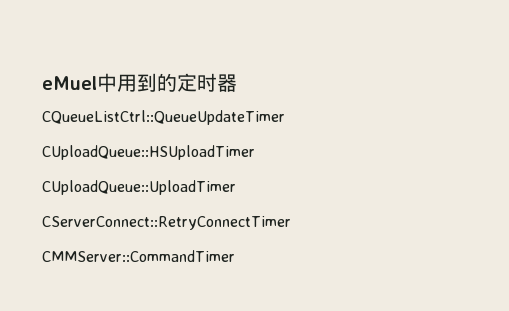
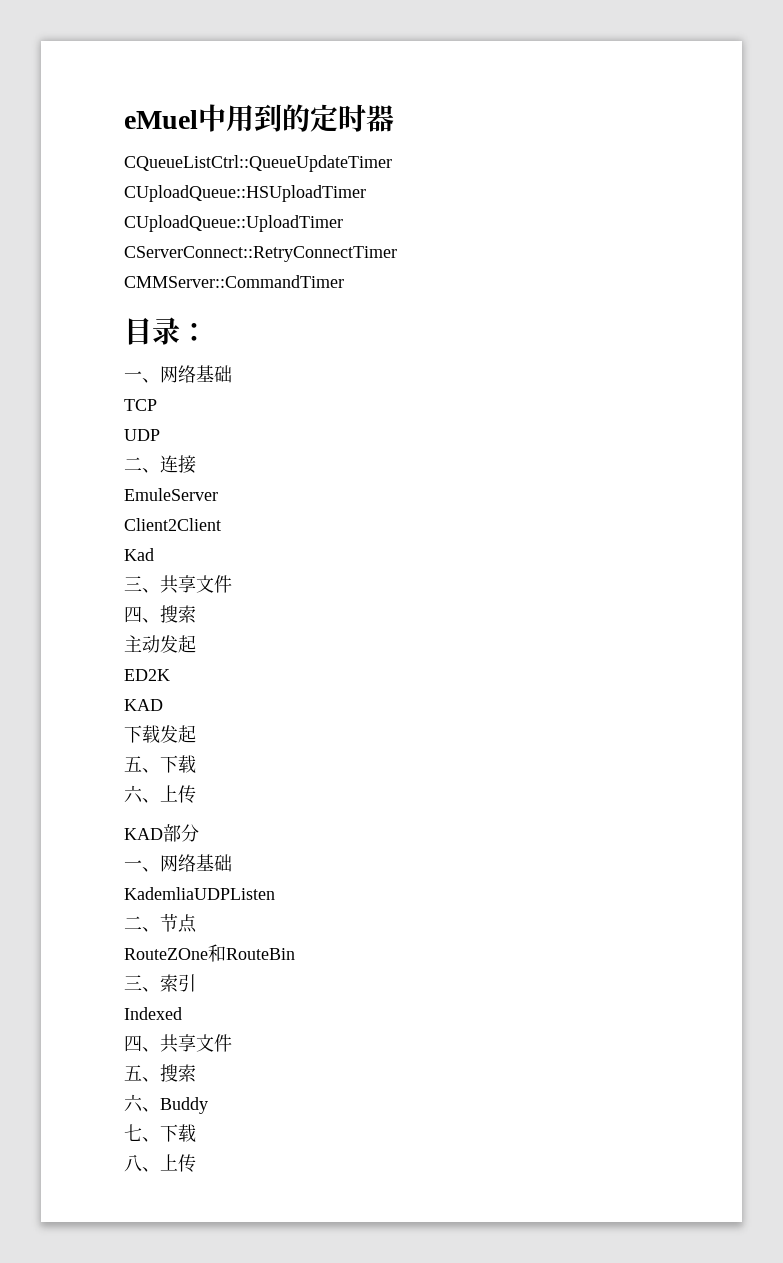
(235, 256) none -> [124,317,208,345] [124,365,232,383] [124,399,157,411] [124,429,160,441] [124,455,196,474] [124,488,218,501] [124,518,221,531] [124,548,154,561] [124,575,232,594] [124,605,196,623] [124,635,196,653] [124,669,170,681] [124,699,163,711] [124,725,196,743] [124,755,196,773] [124,785,196,804] [124,824,199,842] [124,854,232,872] [124,887,275,900] [124,914,197,933] [124,944,295,962] [124,974,196,992] [124,1007,182,1020] [124,1034,232,1053] [124,1064,196,1082] [124,1094,208,1114] [124,1124,196,1142] [124,1154,196,1173] // 目录： // 一、网络基础 // TCP // UDP // 二、连接 // EmuleServer // Client2Client // Kad // 三、共享文件 // 四、搜索 // 主动发起 // ED2K // KAD // 下载发起 // 五、下载 // 六、上传 // KAD部分 // 一、网络基础 // KademliaUDPListen // 二、节点 // RouteZOne和RouteBin // 三、索引 // Indexed // 四、共享文件 // 五、搜索 // 六、Buddy // 七、下载 // 八、上传

